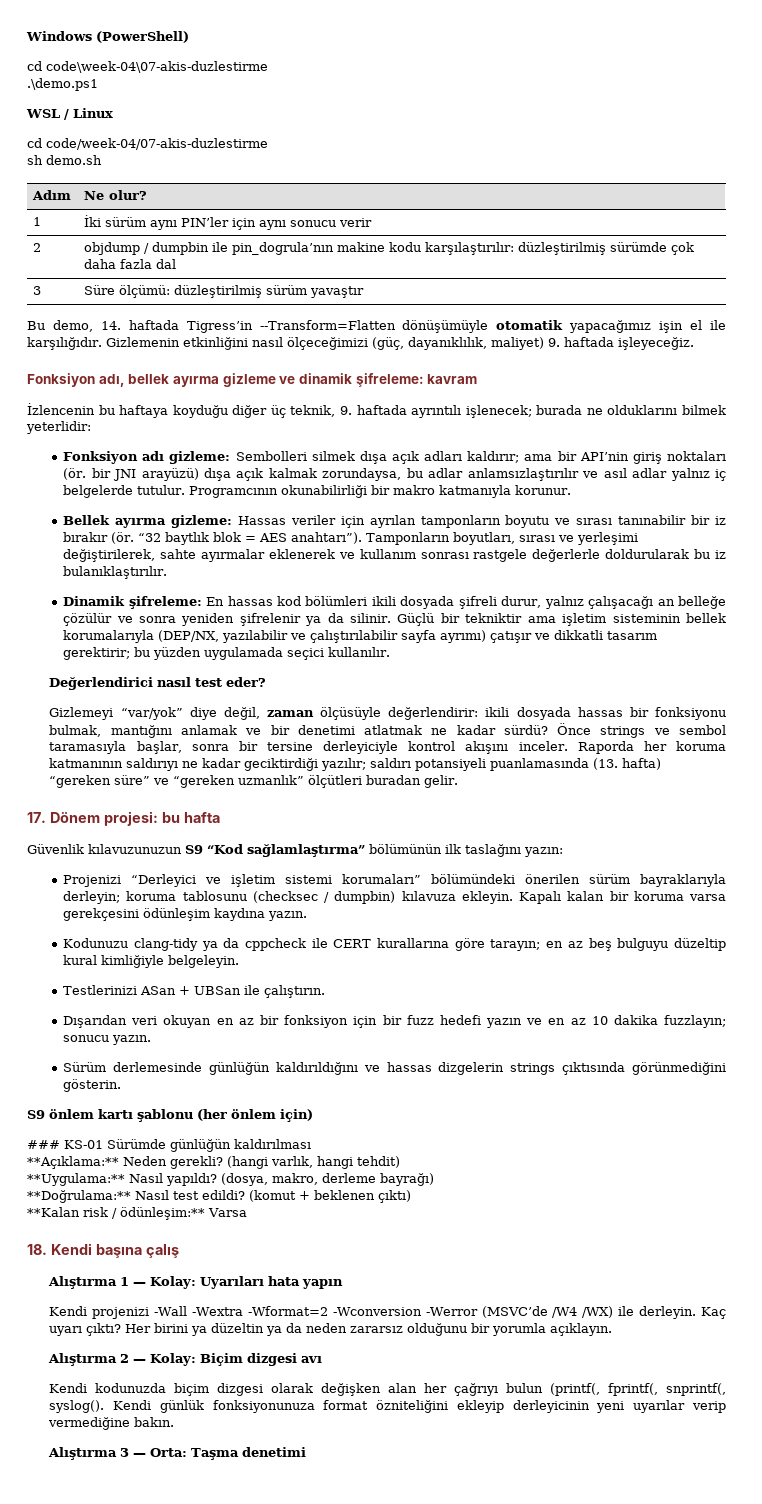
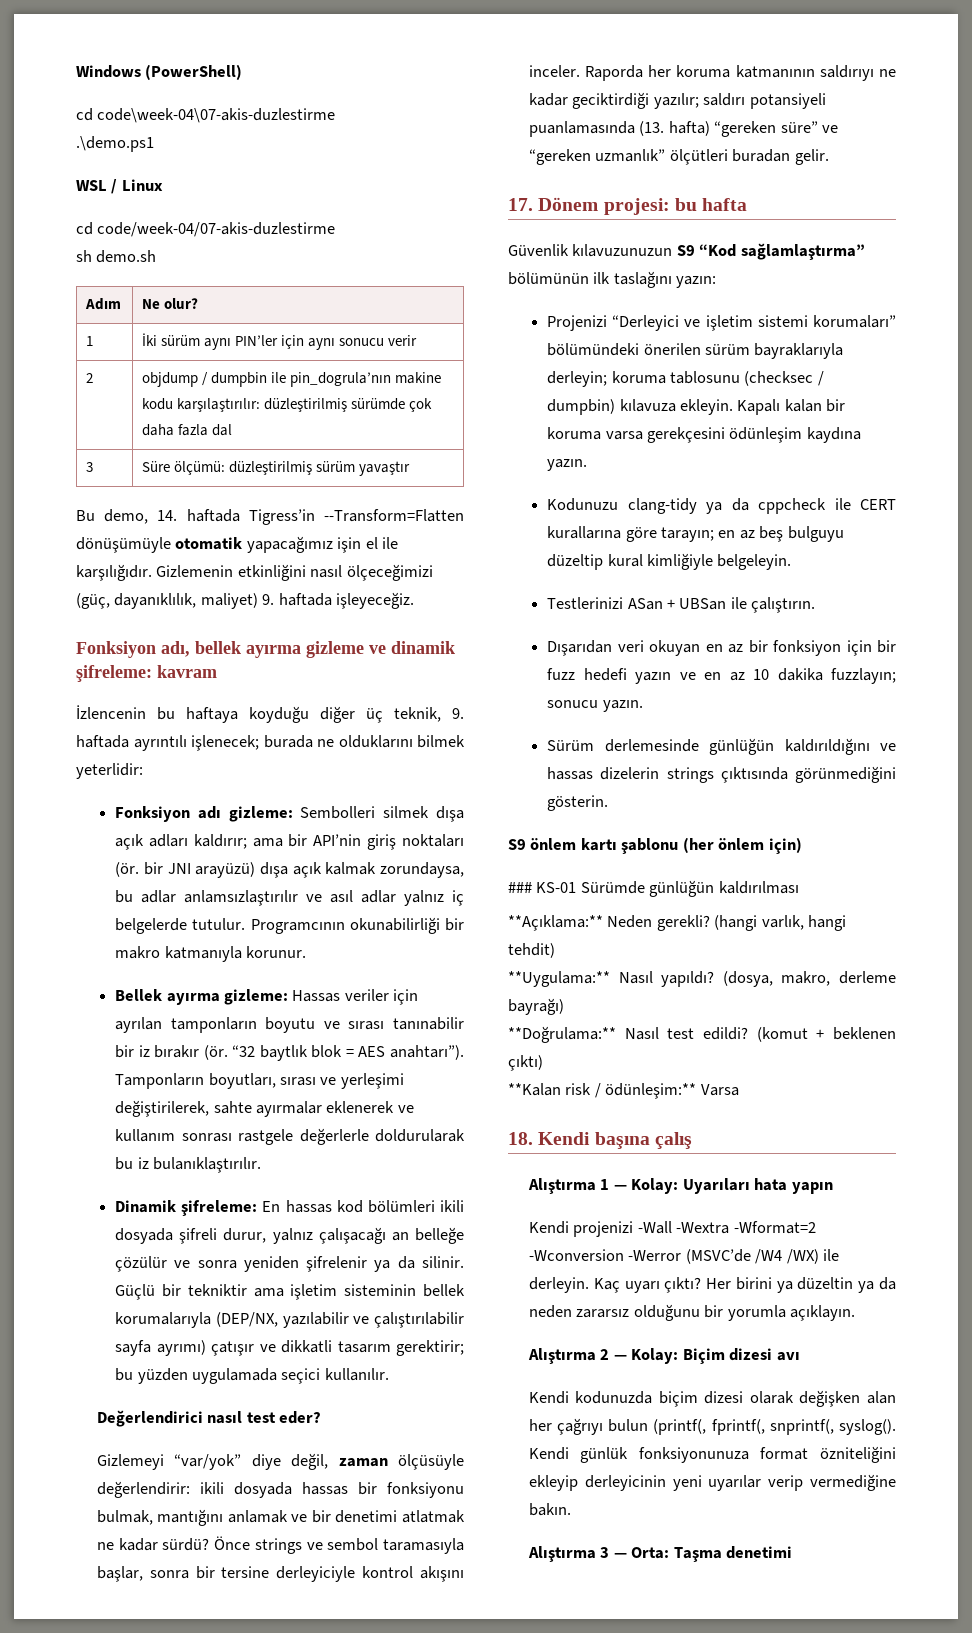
[438,1062,505,1075] dizgelerin -> [600,767,660,780] dizelerin
[247,1353,298,1366] dizgesi -> [729,1348,773,1361] dizesi
[217,1383,264,1396] dizgesi -> [704,1391,744,1404] dizesi

